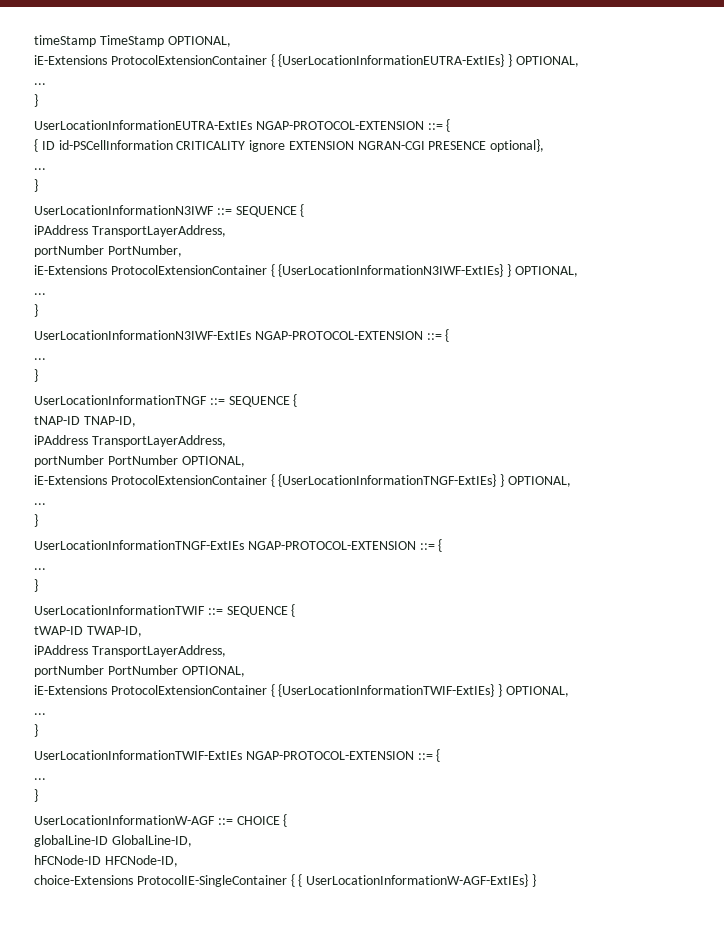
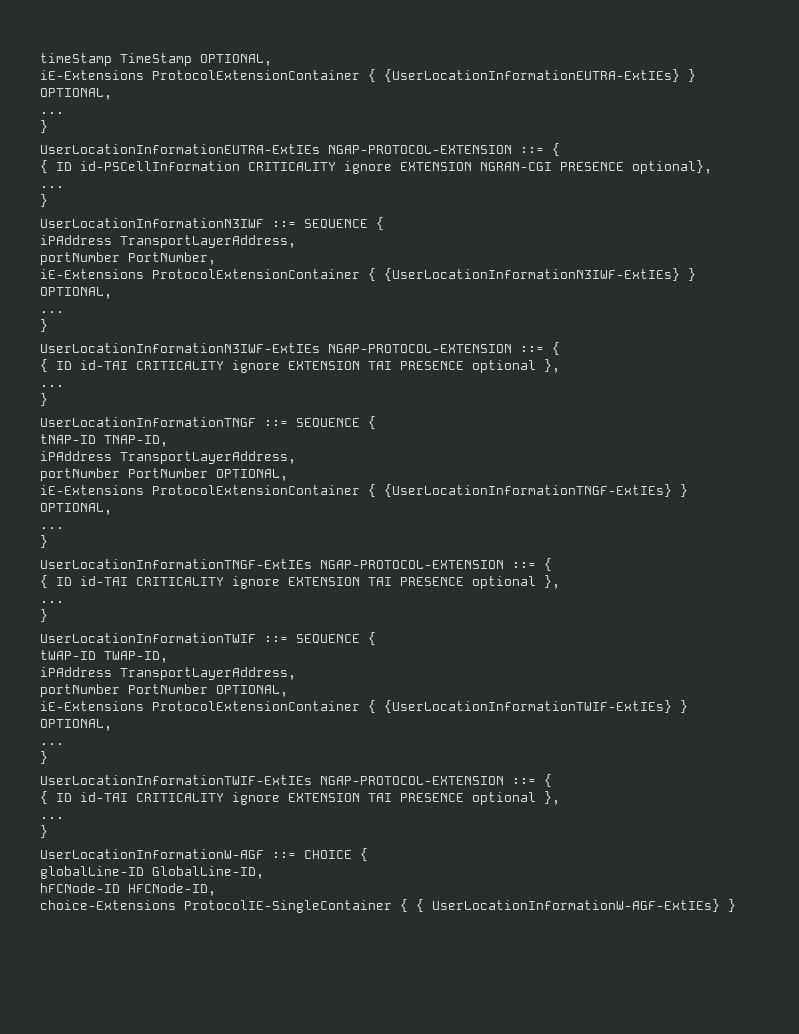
(450, 335) none -> [40,359,560,373] // { ID id-TAI CRITICALITY ignore EXTENSION TAI PRESENCE optional },
(443, 545) none -> [40,575,560,589] // { ID id-TAI CRITICALITY ignore EXTENSION TAI PRESENCE optional },
(441, 755) none -> [40,791,560,805] // { ID id-TAI CRITICALITY ignore EXTENSION TAI PRESENCE optional },

